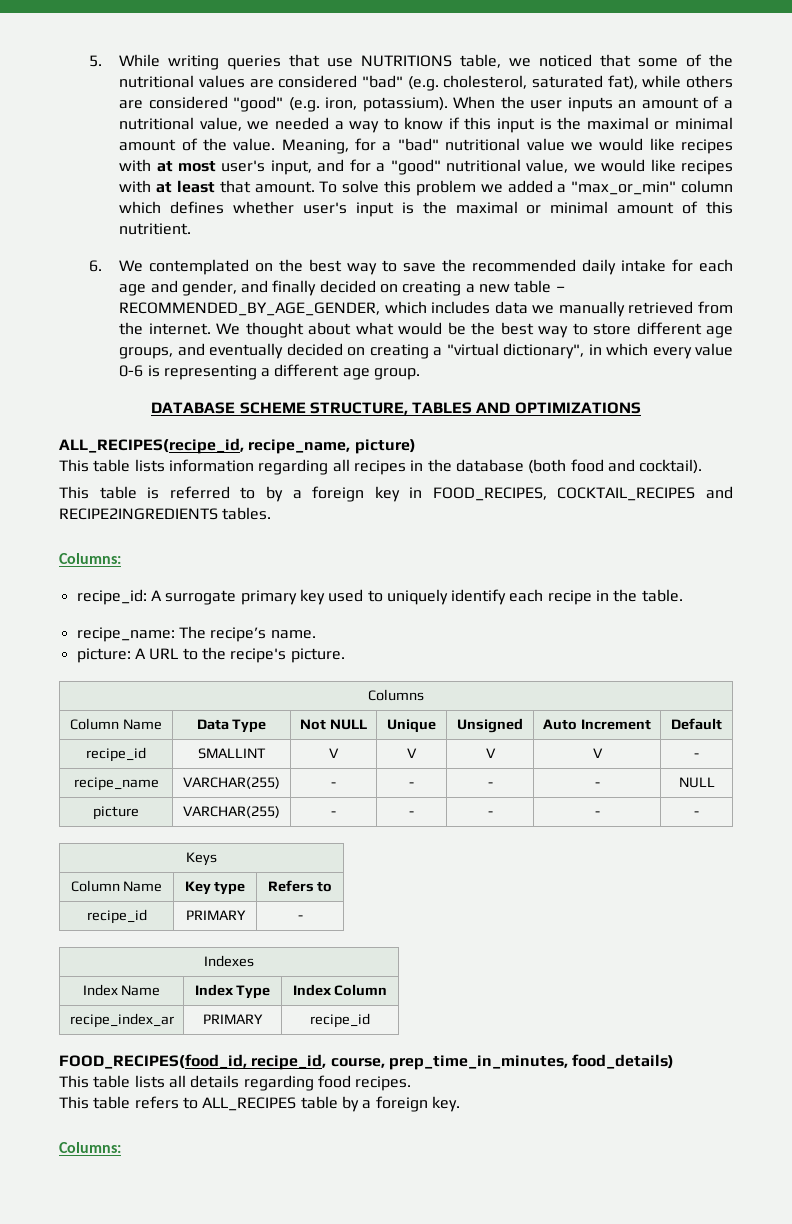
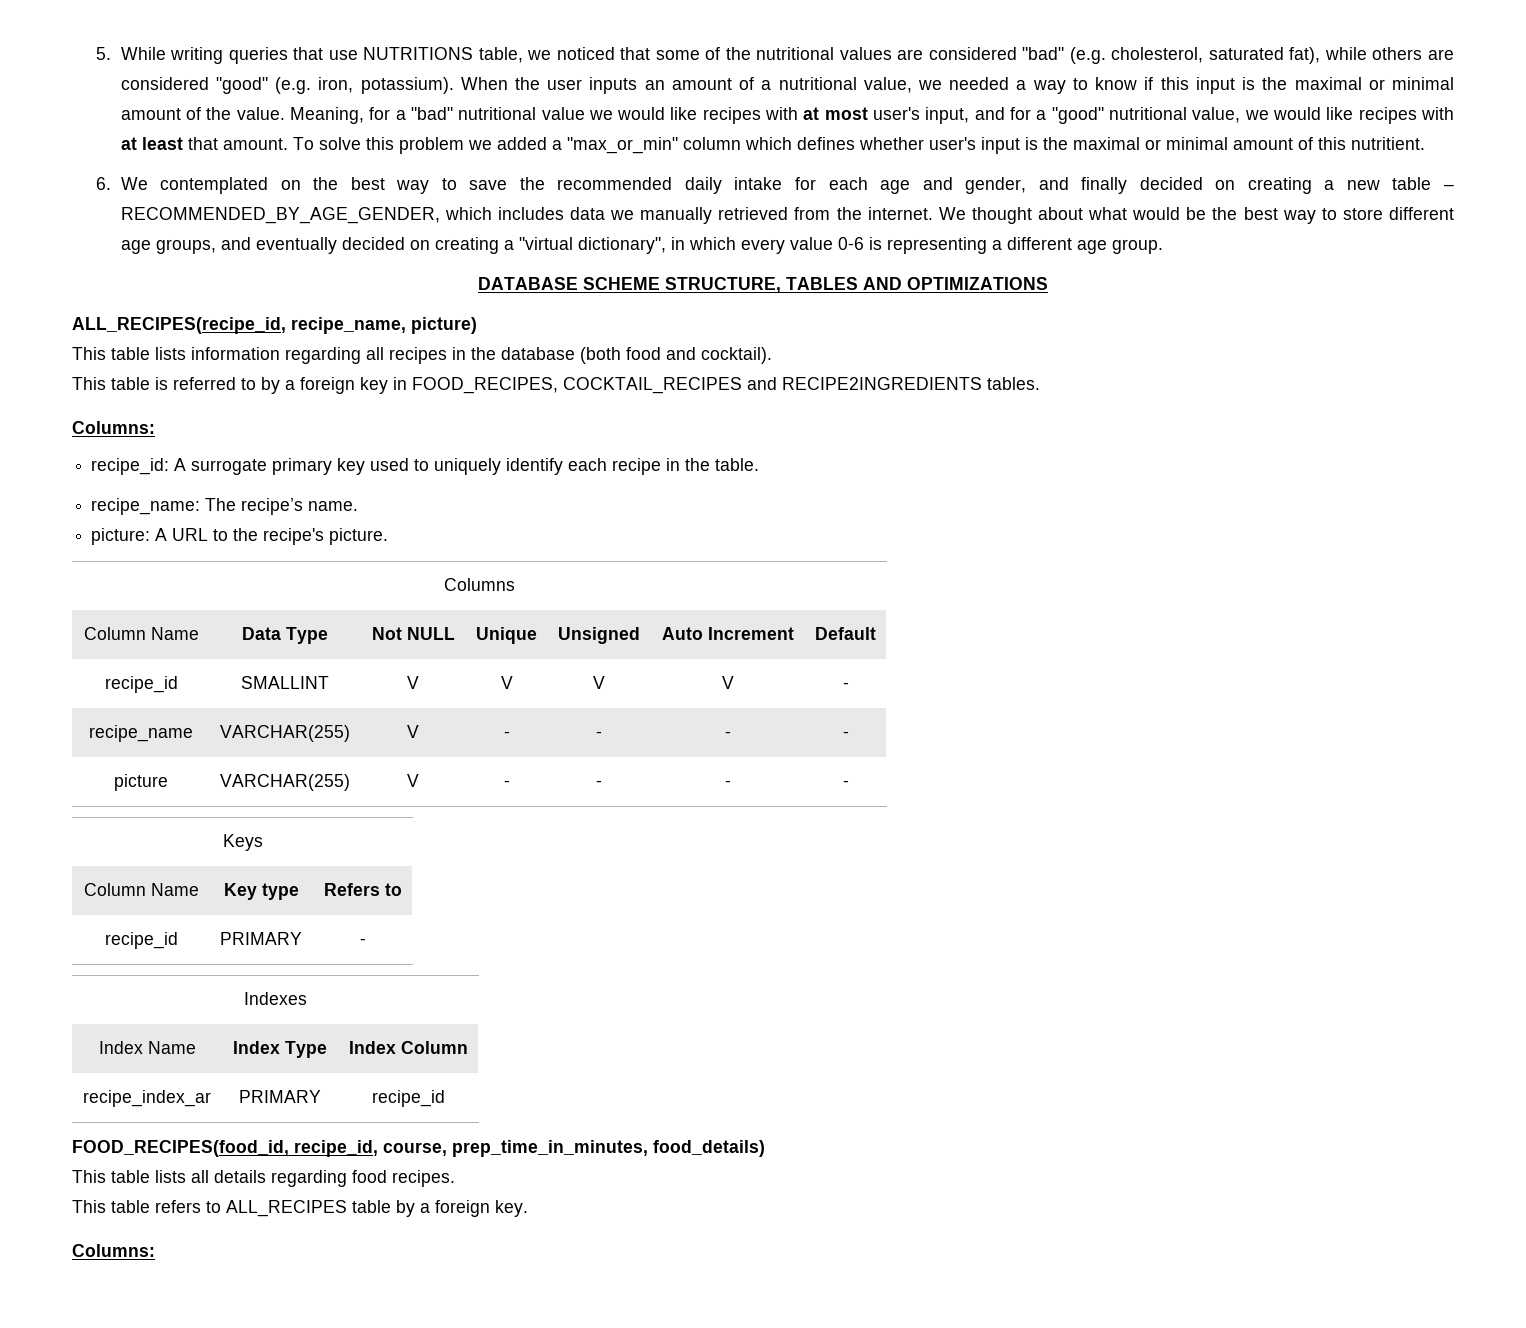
[331,782,336,787] [409,782,414,787] [487,782,493,787] [594,782,600,787] [678,777,715,788] | - | - | - | - | NULL -> [407,725,419,738] [503,731,510,738] [596,731,602,738] [724,731,731,738] [842,731,849,738] | V | - | - | - | -
[331,811,336,816] - -> [407,774,419,787] V

